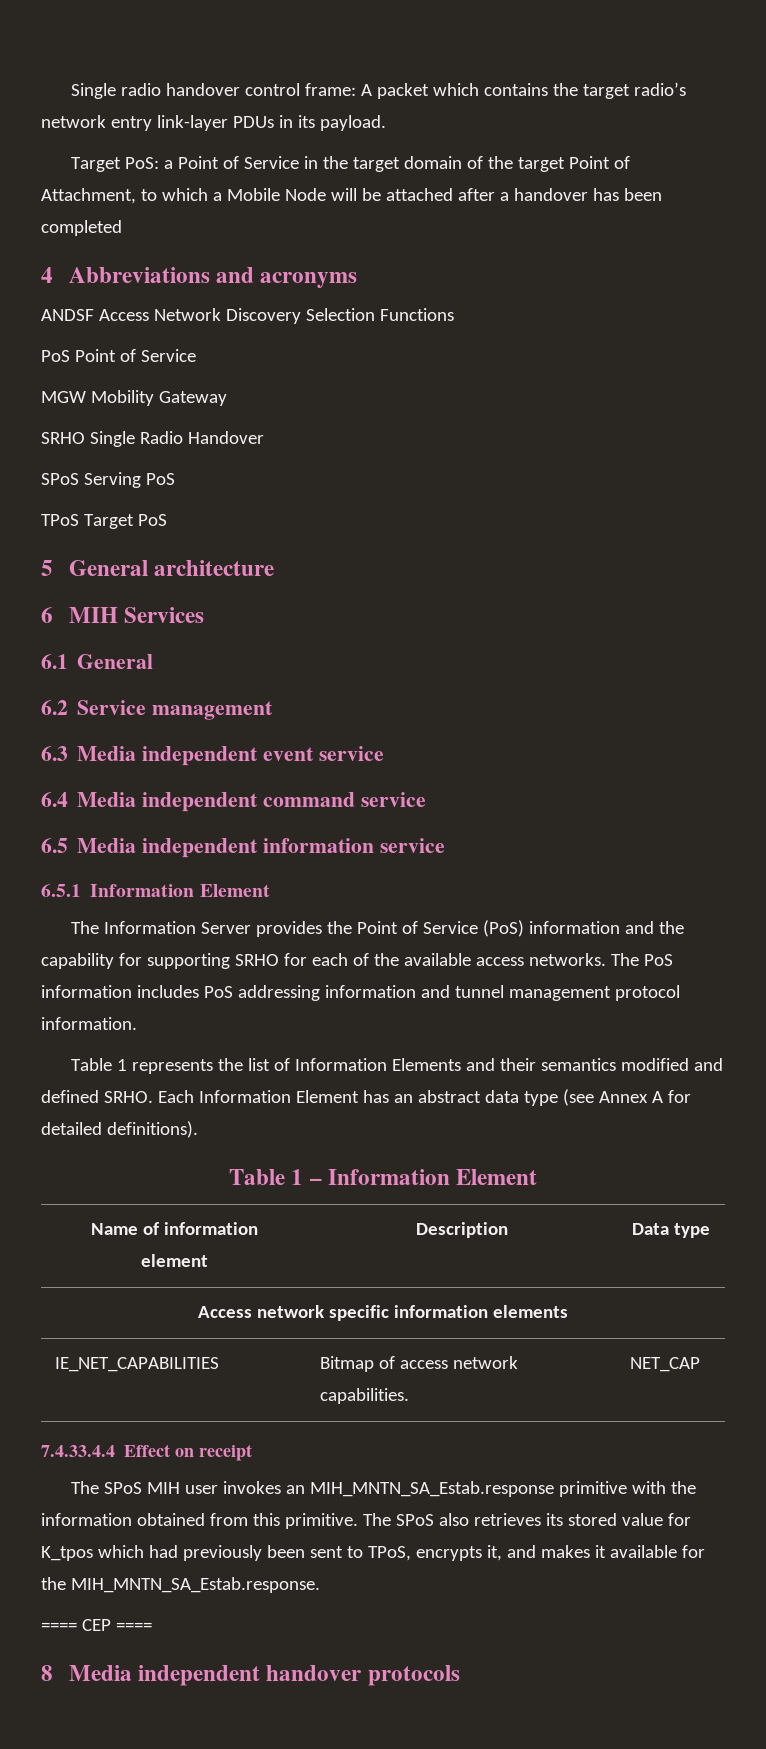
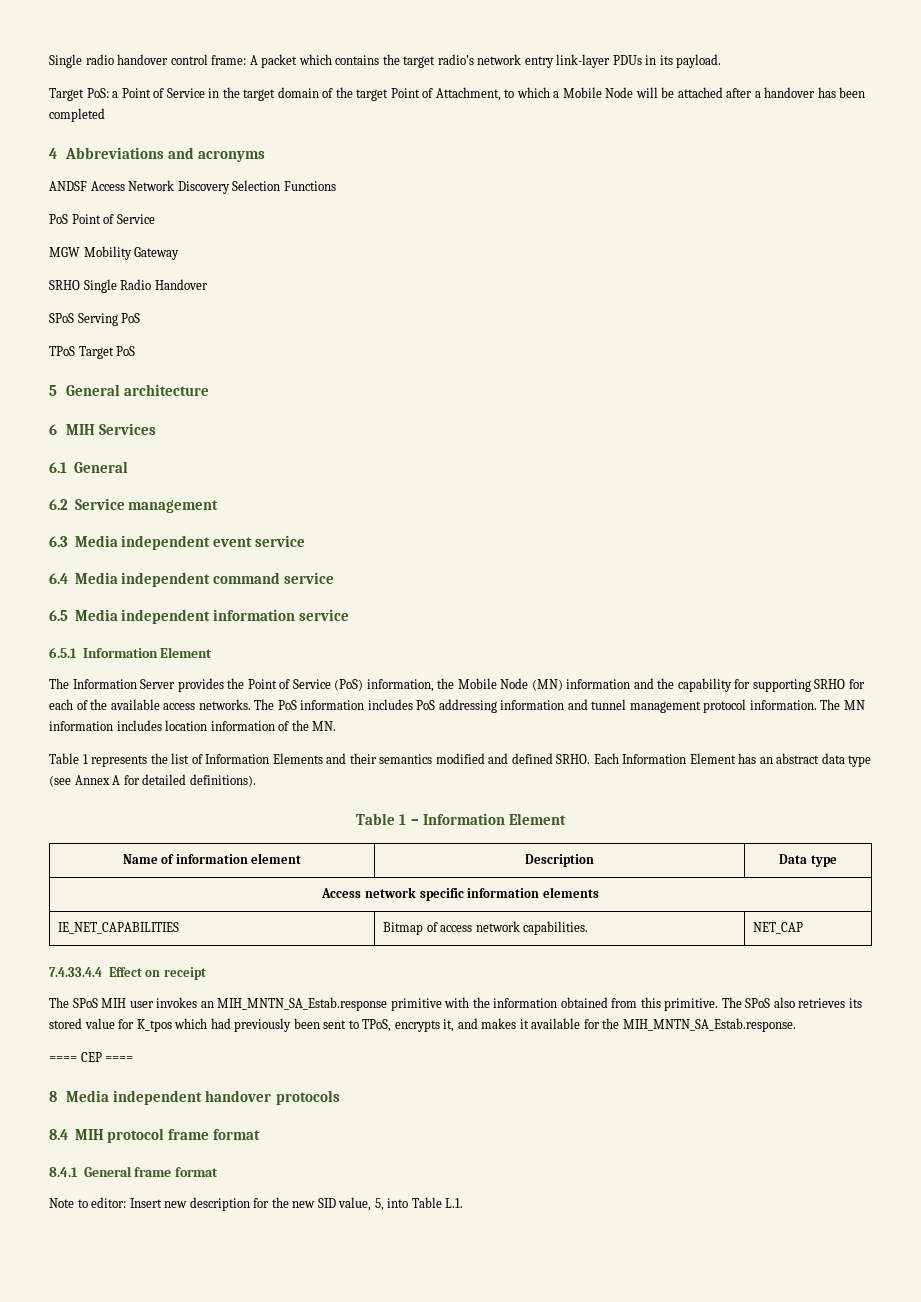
(525, 928) none -> [366,678,563,692] information, the Mobile Node (MN)
(137, 1023) none -> [820,699,865,710] [49,720,337,731] The MN information includes location information of the MN.
(460, 1675) none -> [49,1128,261,1143] [49,1166,218,1177] [49,1197,464,1211] // 8.4 MIH protocol frame format // 8.4.1 General frame format // Note to editor: Insert new description for the new SID value, 5, into Table L.1.

